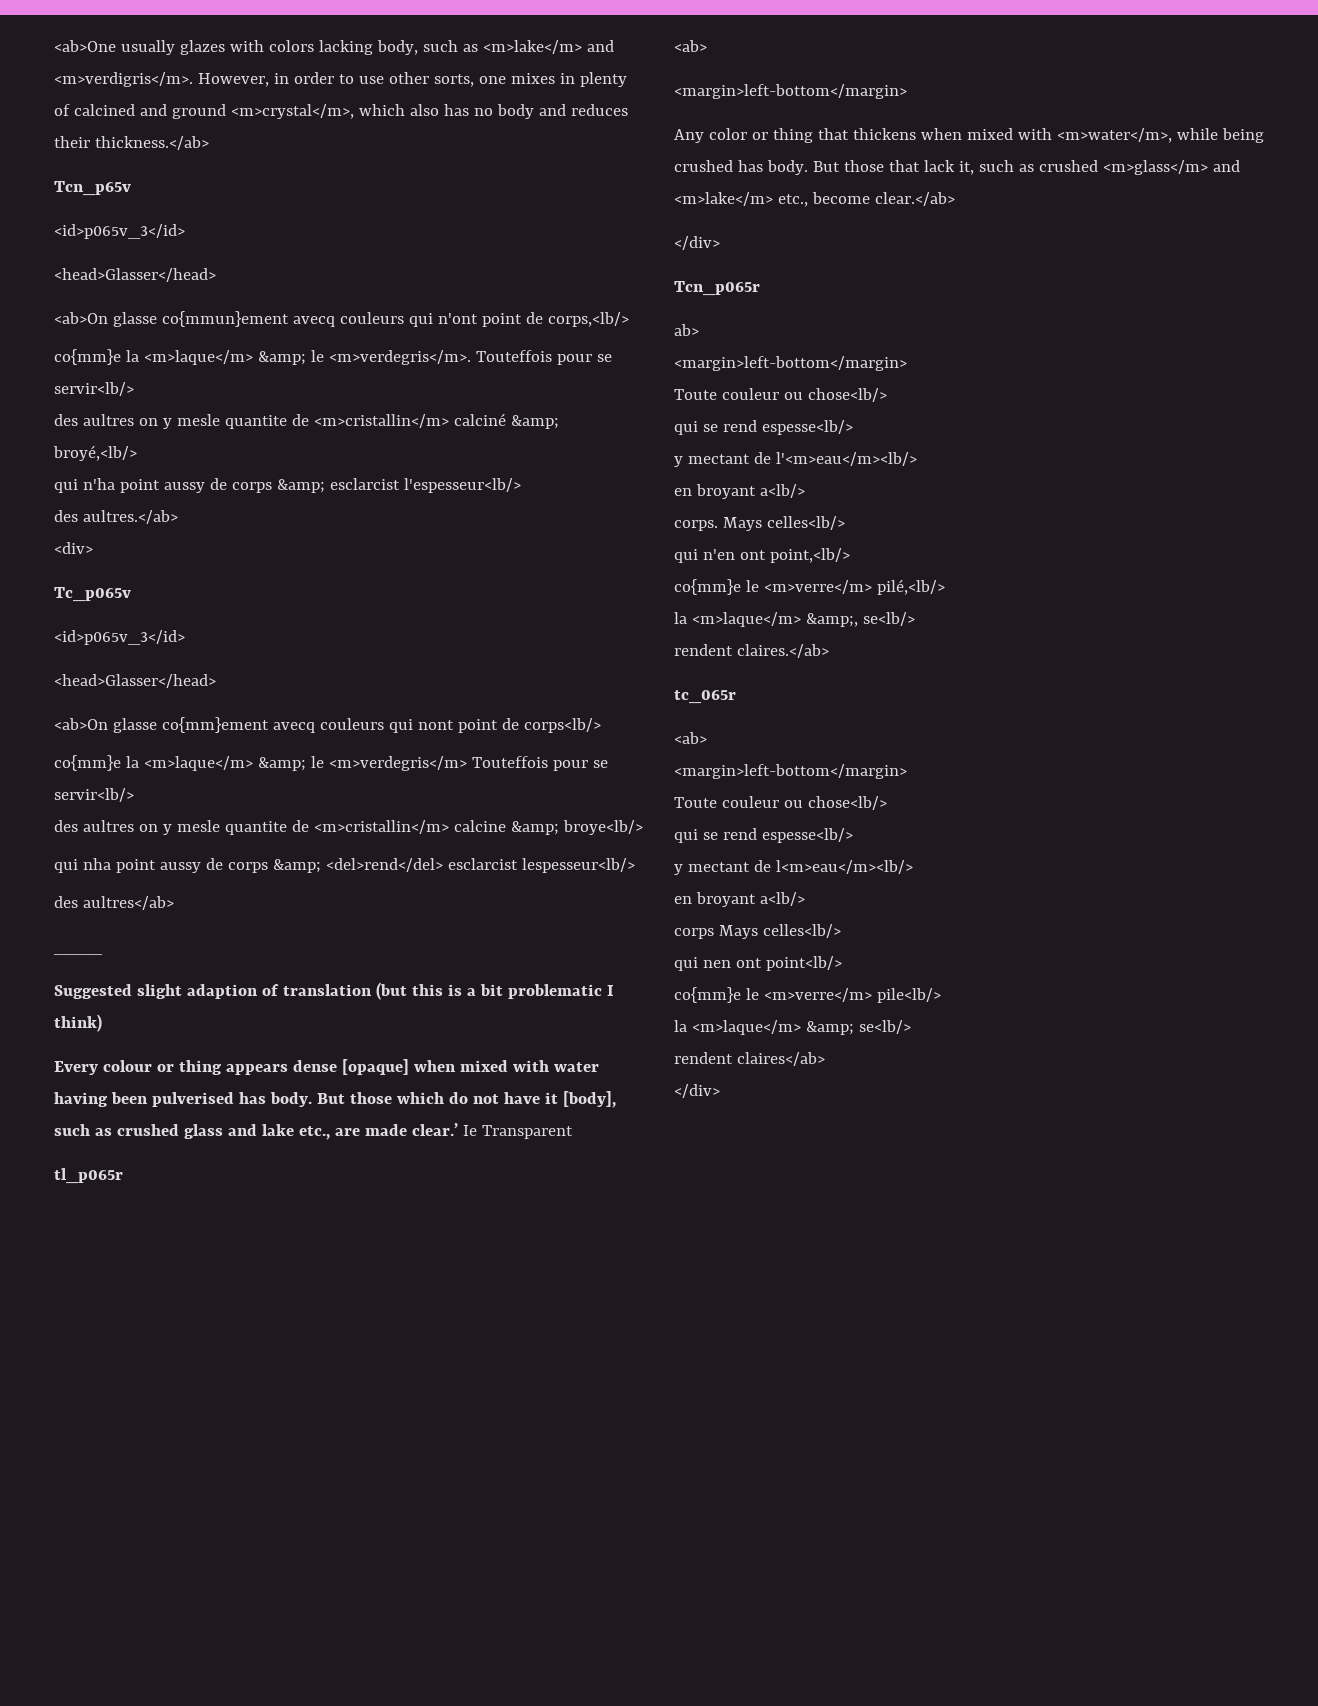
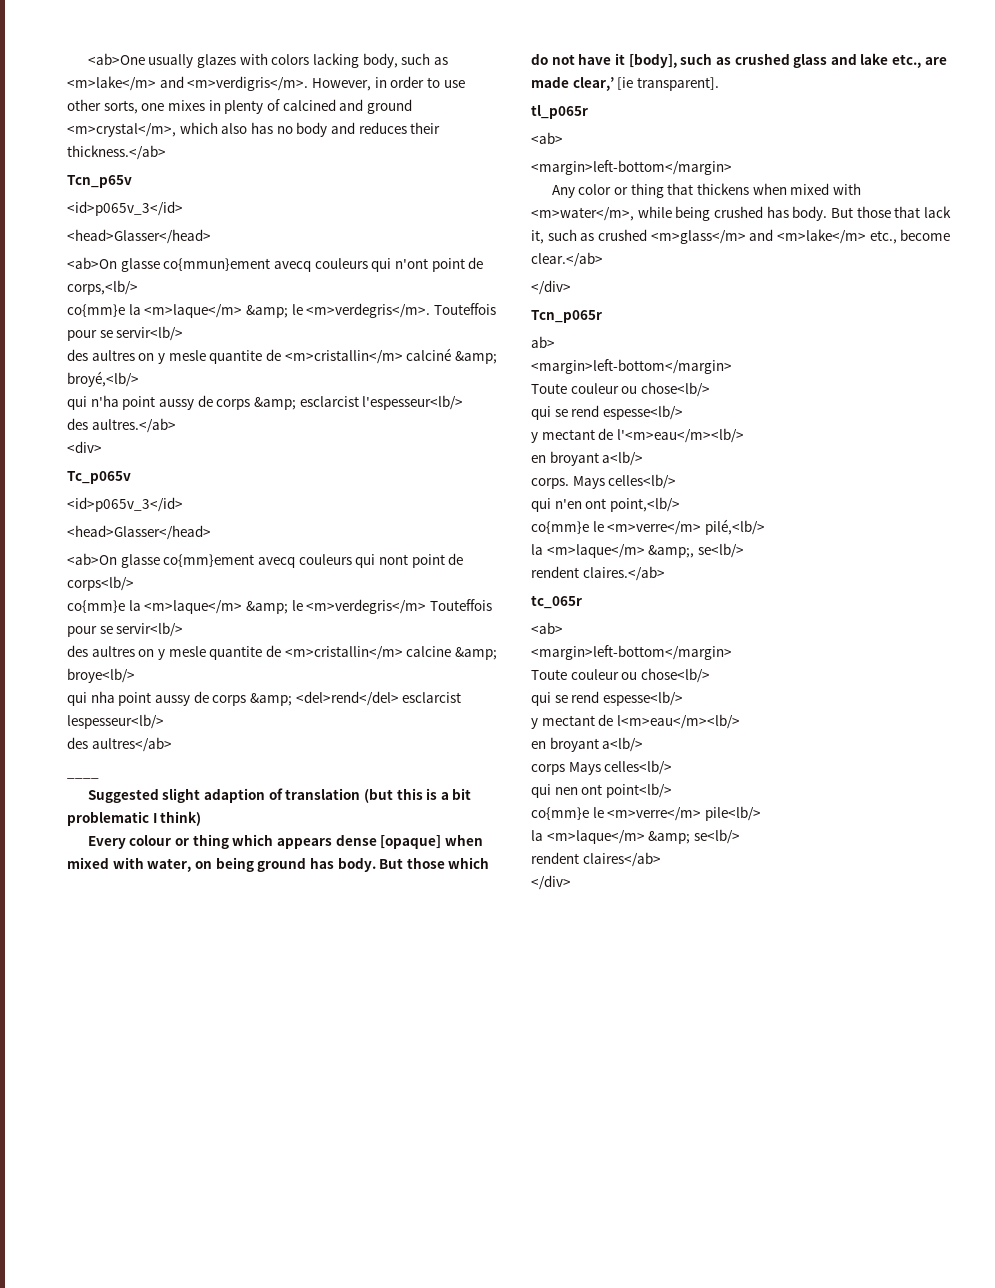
(222, 1067) none -> [232,834,274,846] which
[553,1062,599,1072] [54,1092,234,1107] water having been pulverised -> [147,857,307,872] water, on being ground
[411,1123,573,1139] clear.’ Ie Transparent -> [572,77,719,91] clear,’ [ie transparent].

